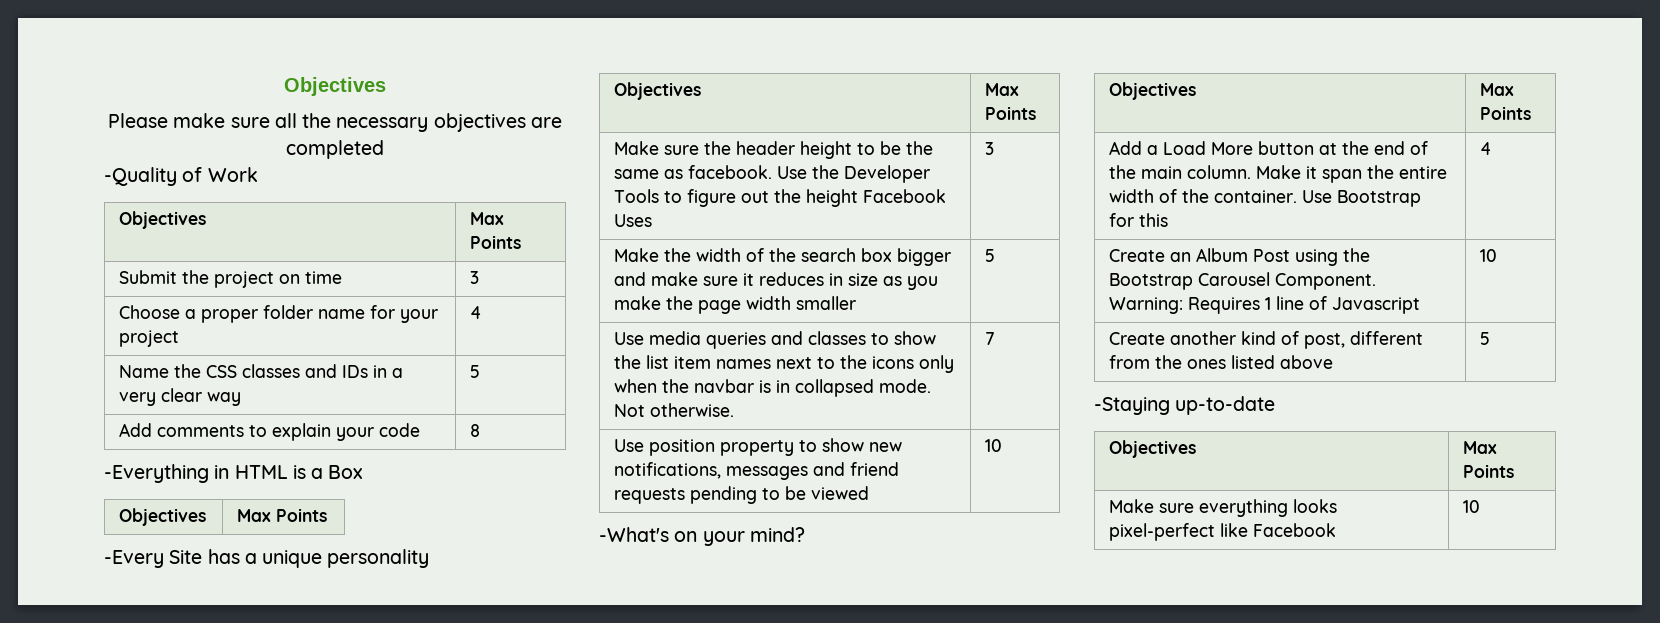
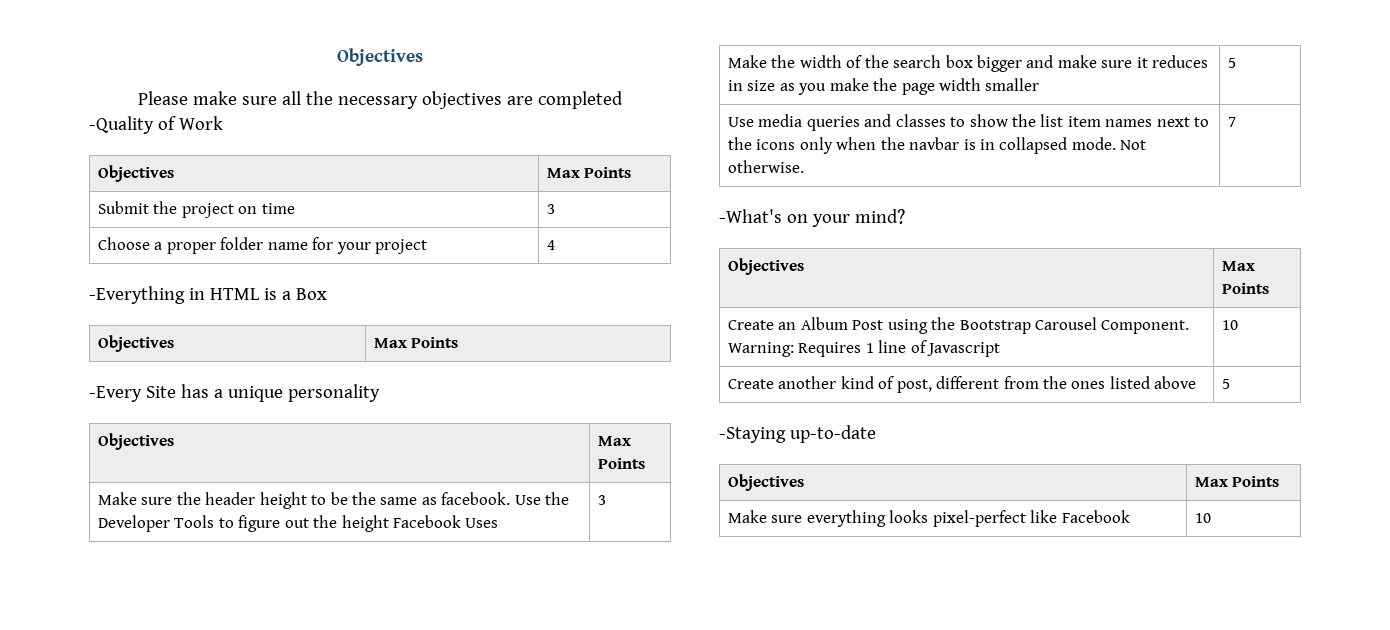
[119,364,404,378] [119,388,242,406] [470,365,481,378] [119,423,421,441] [470,424,481,437] // Name the CSS classes and IDs in a very clear way | 5 // Add comments to explain your code | 8 -> (555, 245) none
[614,438,903,456] [614,462,900,480] [614,486,870,504] [985,439,1003,452] // Use position property to show new notifications, messages and friend requests pending to be viewed | 10 -> (1236, 122) none
[1109,141,1429,155] [1109,165,1448,183] [1109,189,1422,207] [1109,213,1169,227] [1480,142,1492,155] // Add a Load More button at the end of the main column. Make it span the entire width of the container. Use Bootstrap for this | 4 -> (1269, 288) none

